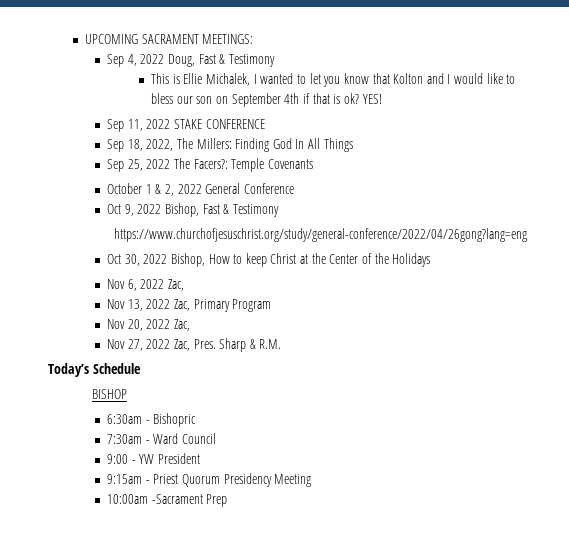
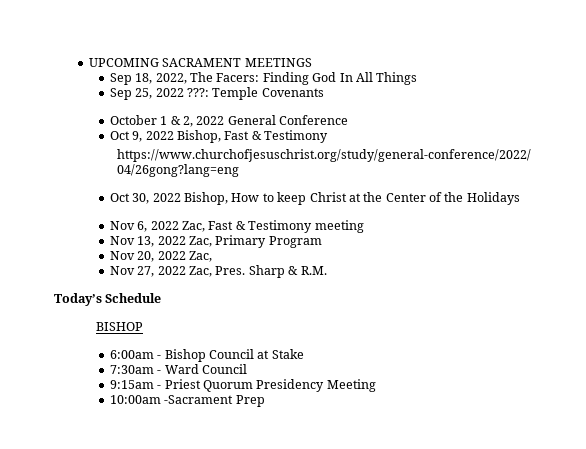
[202,34,254,44] [106,54,275,67] [151,73,516,87] [151,93,382,107] [106,119,265,132] MEETINGS: // Sep 4, 2022 Doug, Fast & Testimony // This is Ellie Michalek, I wanted to let you know that Kolton and I would like to bless our son on September 4th if that is ok? YES! // Sep 11, 2022 STAKE CONFERENCE -> [244,58,312,67] MEETINGS
[196,138,232,149] Millers: -> [216,73,260,82] Facers:
[173,158,228,169] The Facers?: -> [187,88,210,97] ???:
(184, 285) none -> [208,220,364,233] Fast & Testimony meeting
[106,413,197,427] 6:30am - Bishopric -> [109,349,304,362] 6:00am - Bishop Council at Stake
[106,453,200,464] // 9:00 - YW President -> (248, 369) none

